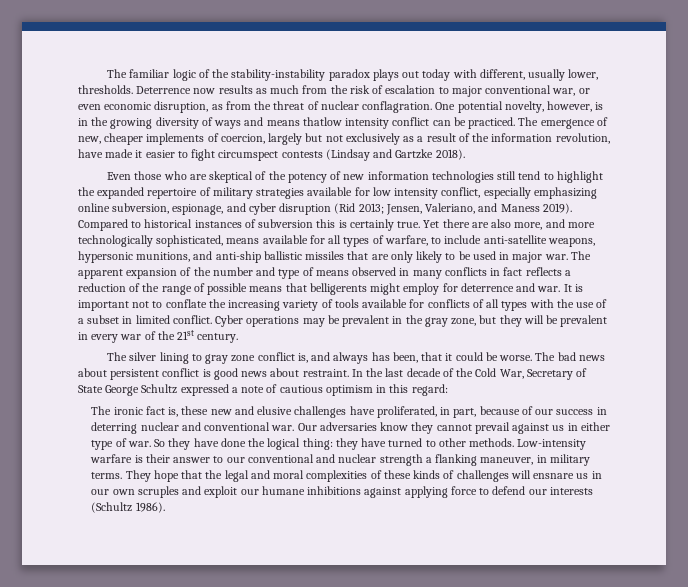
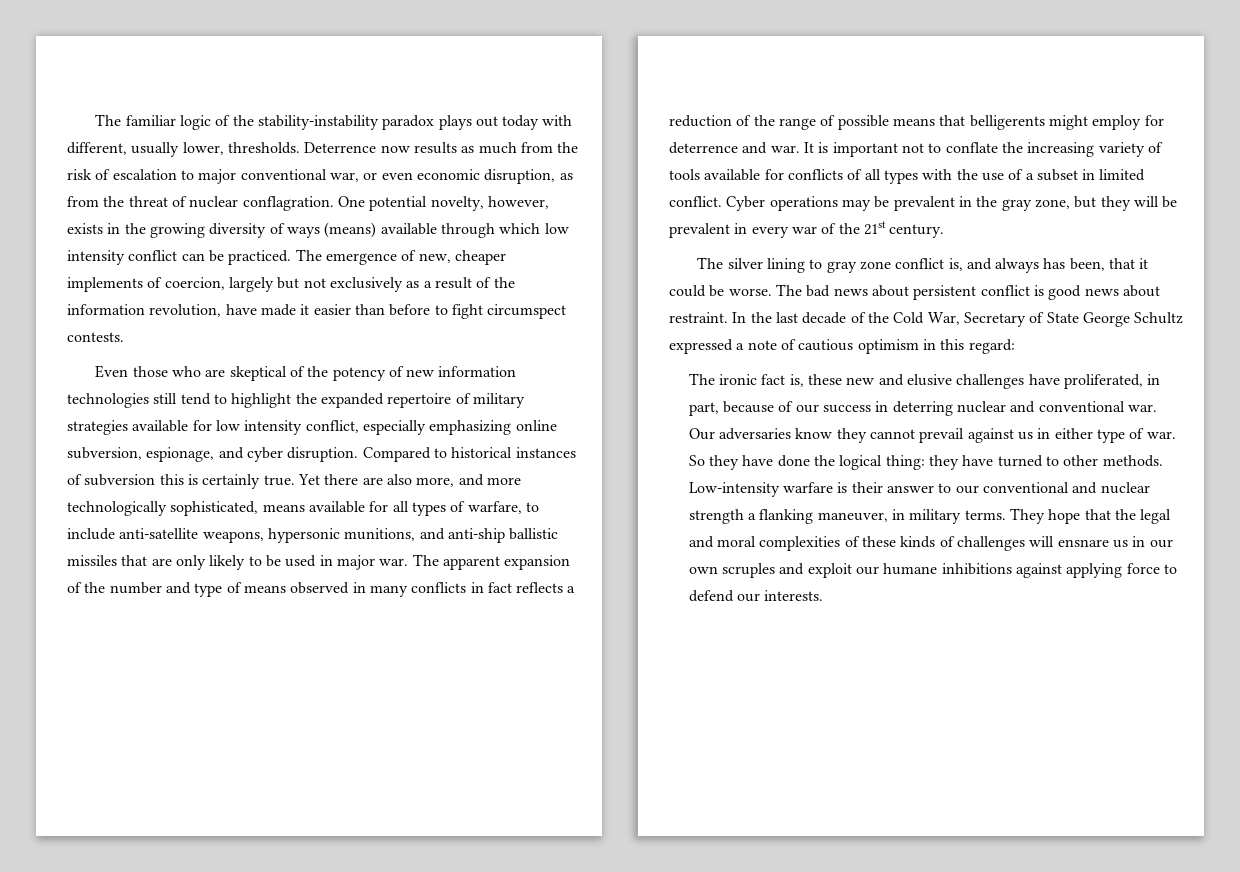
[595,102,604,110] is -> [67,223,103,234] exists
[244,117,342,126] and means thatlow -> [324,222,569,238] (means) available through which low
(175, 154) none -> [354,304,431,316] than before
[281,149,465,161] contests (Lindsay and Gartzke 2018). -> [67,332,124,342] contests.
[279,203,572,215] disruption (Rid 2013; Jensen, Valeriano, and Maness 2019). -> [287,447,359,462] disruption.
[549,487,593,495] [91,502,165,513] interests (Schultz 1986). -> [764,590,824,601] interests.

